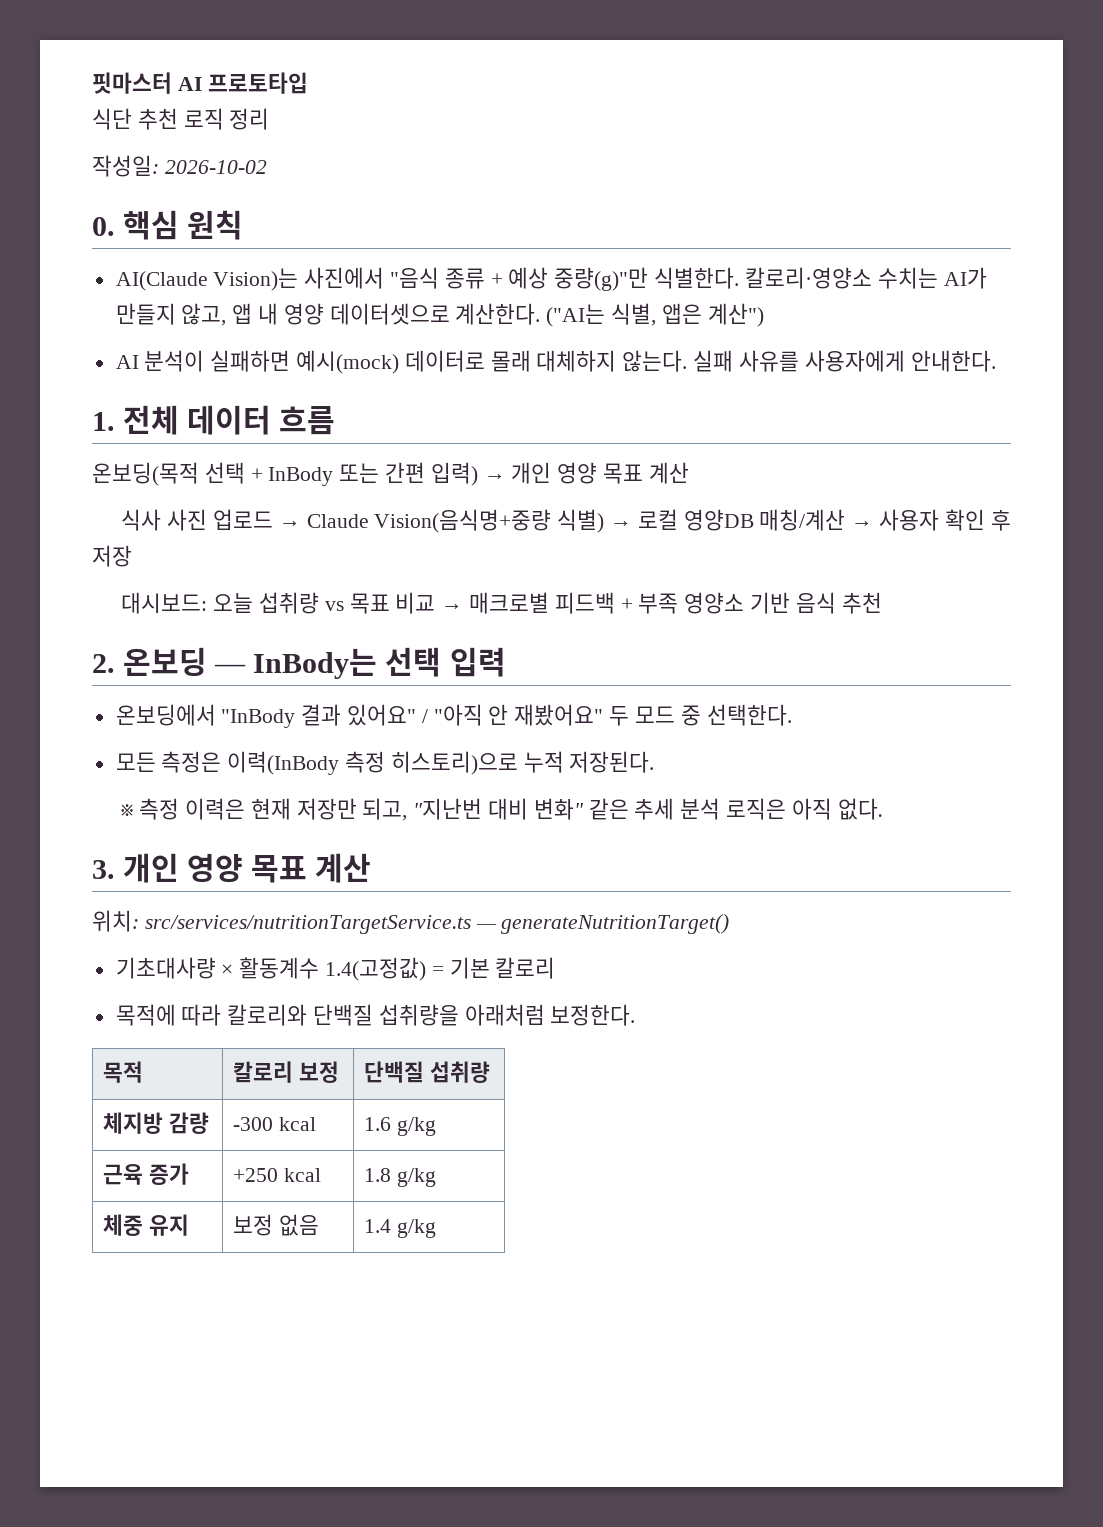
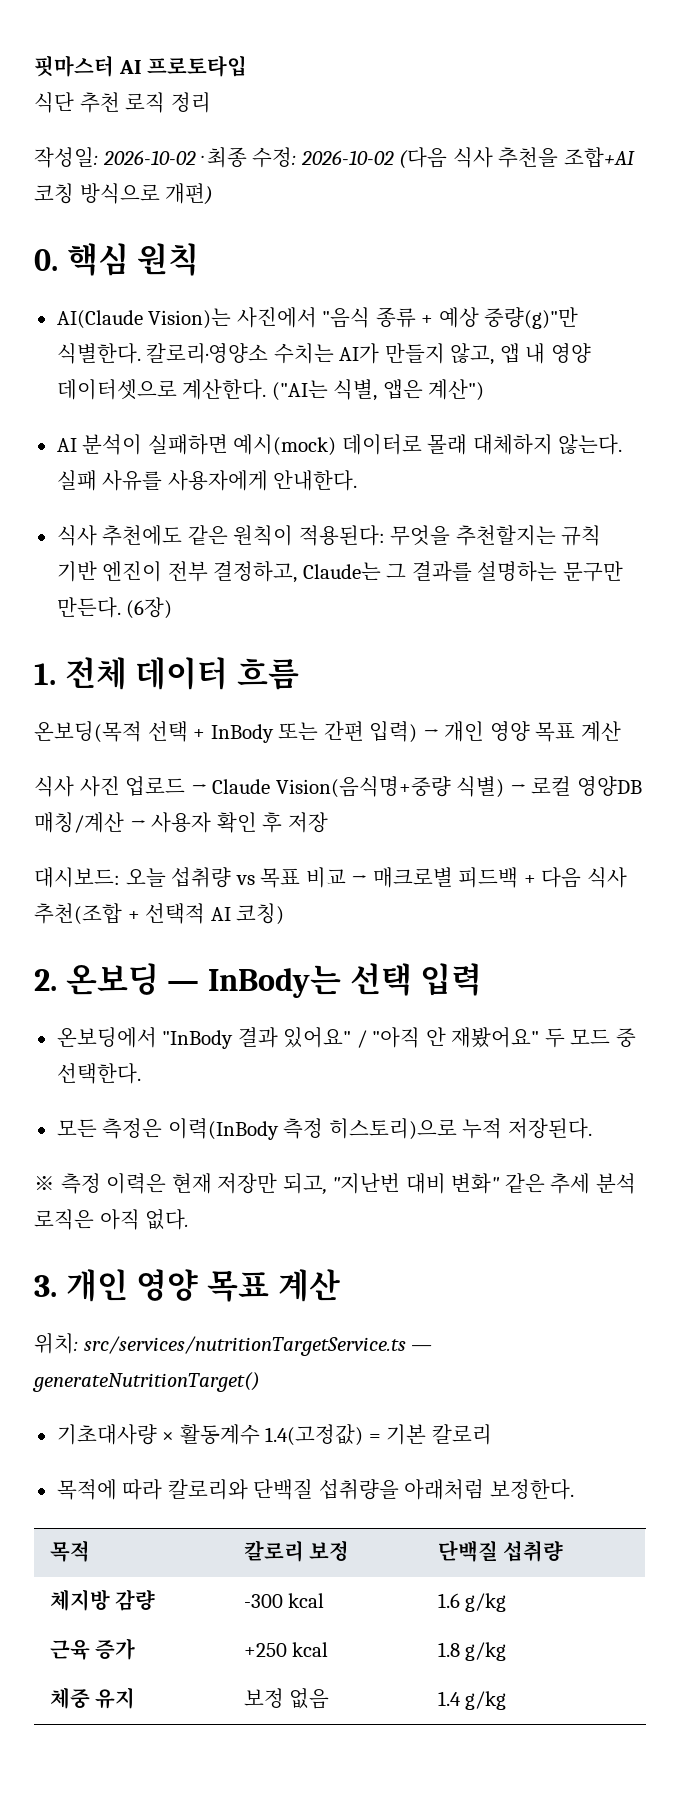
(267, 167) none -> [201,147,635,169] [34,183,214,205] · 최종 수정: 2026-10-02 (다음 식사 추천을 조합+AI 코칭 방식으로 개편)
(996, 361) none -> [56,525,602,546] [56,561,623,583] [56,597,173,619] // 식사 추천에도 같은 원칙이 적용된다: 무엇을 추천할지는 규칙 기반 엔진이 전부 결정하고, Claude는 그 결과를 설명하는 문구만 만든다. (6장)
[638,592,882,614] 부족 영양소 기반 음식 추천 -> [541,867,627,888] [34,903,285,925] 다음 식사 추천(조합 + 선택적 AI 코칭)

